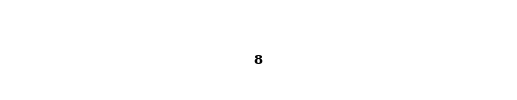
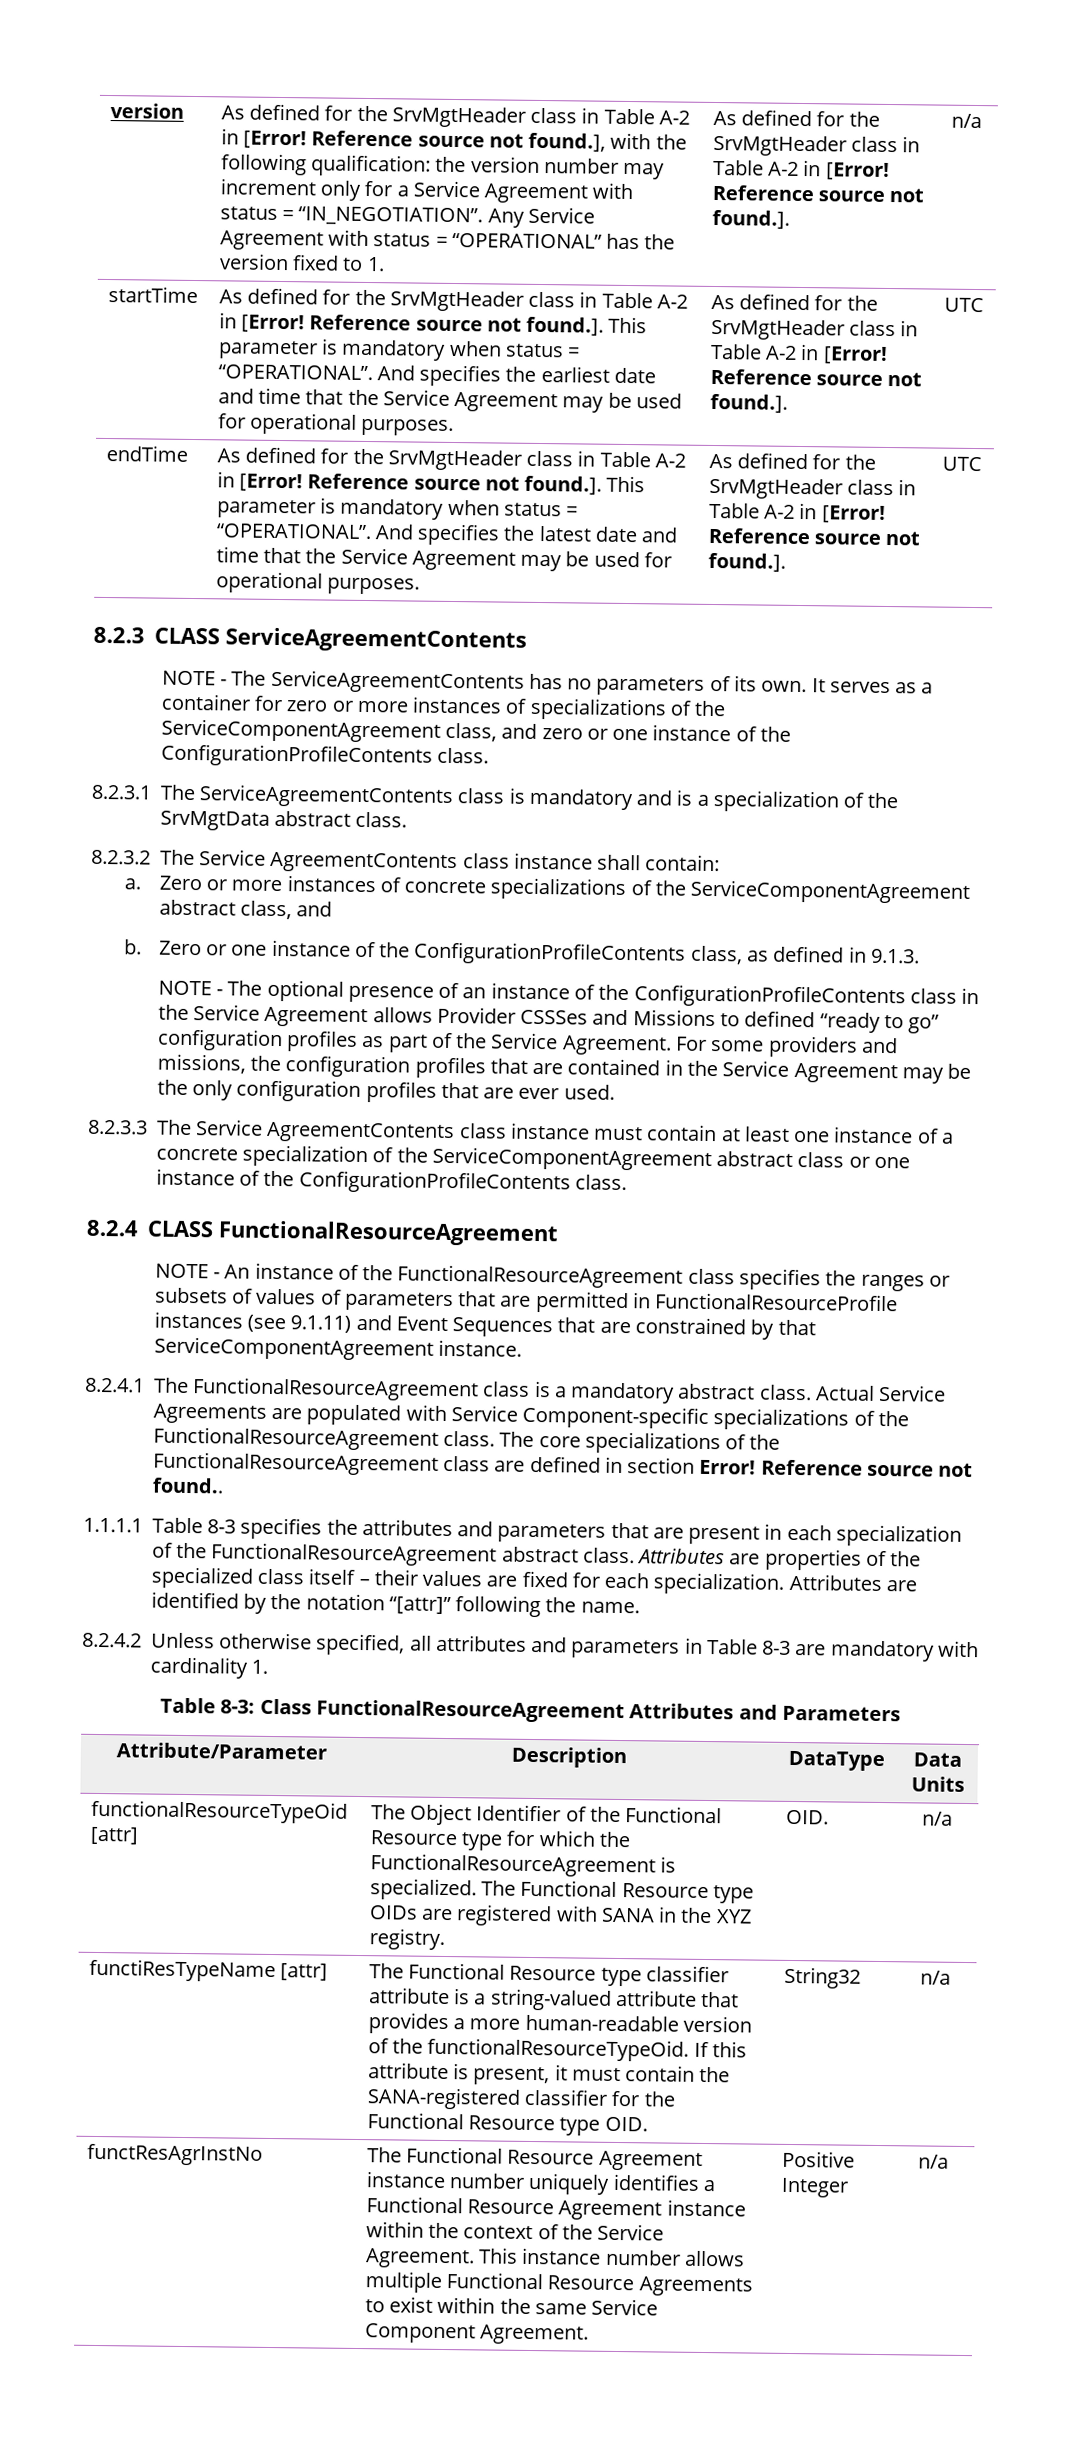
[254,55,263,64] 8 -> [109,103,184,119] [220,103,690,128] [220,128,687,152] [220,153,666,180] [219,178,634,204] [219,206,595,228] [219,229,676,251] [218,253,385,272] [712,109,880,127] [712,134,921,157] [712,159,890,180] [711,184,925,203] [711,209,790,229] [950,113,982,129] [107,286,198,304] [218,287,688,312] [218,312,648,336] [217,338,581,361] [217,364,657,387] [217,387,682,413] [217,412,455,437] [710,293,878,311] [710,318,919,341] [709,343,888,364] [709,368,923,387] [709,393,788,413] [944,297,984,313] [105,444,188,462] [216,446,686,471] [216,471,646,495] [216,497,579,520] [215,523,679,546] [215,546,672,572] [215,571,420,595] [708,452,876,470] [708,477,917,500] [708,502,886,523] [707,527,921,546] [707,552,786,572] [942,456,982,472] [93,626,527,653] [161,669,934,696] [160,693,727,721] [160,718,792,743] [160,743,490,768] [91,784,899,813] [159,810,408,831] [91,849,721,874] [124,875,971,904] [158,899,333,920] [124,939,920,966] [157,979,980,1009] [157,1004,940,1034] [156,1028,898,1058] [156,1053,972,1084] [156,1079,615,1103] [88,1119,954,1144] [155,1144,910,1172] [155,1168,627,1195] [86,1219,558,1247] [154,1262,950,1292] [154,1287,899,1314] [153,1311,816,1340] [153,1336,523,1361] [85,1377,947,1404] [152,1403,909,1431] [152,1426,781,1455] [152,1451,974,1478] [151,1477,224,1494] [83,1517,962,1547] [151,1542,922,1571] [150,1566,917,1595] [150,1591,640,1618] [82,1632,979,1662] [149,1656,269,1679] [160,1697,901,1724] [115,1742,327,1760] [510,1746,627,1769] [788,1750,885,1772] [913,1752,962,1767] [910,1776,965,1792] [90,1799,348,1824] [89,1826,139,1845] [370,1803,723,1826] [369,1830,630,1851] [369,1853,676,1878] [369,1878,754,1904] [368,1904,752,1927] [368,1928,445,1950] [785,1809,829,1825] [922,1811,953,1826] [88,1958,328,1983] [368,1962,729,1987] [368,1987,740,2011] [367,2012,752,2035] [367,2037,747,2062] [367,2062,731,2086] [366,2087,676,2110] [366,2112,648,2136] [783,1966,861,1989] [920,1970,951,1985] [86,2143,263,2166] [366,2146,703,2171] [365,2171,715,2195] [365,2196,746,2221] [365,2221,665,2241] [364,2247,745,2269] [364,2271,753,2297] [364,2296,659,2316] [364,2323,589,2345] [781,2150,855,2168] [780,2177,849,2198] [918,2154,949,2169] version | As defined for the SrvMgtHeader class in Table A-2 in [Error! Reference source not found.], with the following qualification: the version number may increment only for a Service Agreement with status = “IN_NEGOTIATION”. Any Service Agreement with status = “OPERATIONAL” has the version fixed to 1. | As defined for the SrvMgtHeader class in Table A-2 in [Error! Reference source not found.]. | n/a // startTime | As defined for the SrvMgtHeader class in Table A-2 in [Error! Reference source not found.]. This parameter is mandatory when status = “OPERATIONAL”. And specifies the earliest date and time that the Service Agreement may be used for operational purposes. | As defined for the SrvMgtHeader class in Table A-2 in [Error! Reference source not found.]. | UTC // endTime | As defined for the SrvMgtHeader class in Table A-2 in [Error! Reference source not found.]. This parameter is mandatory when status = “OPERATIONAL”. And specifies the latest date and time that the Service Agreement may be used for operational purposes. | As defined for the SrvMgtHeader class in Table A-2 in [Error! Reference source not found.]. | UTC // 8.2.3 CLASS ServiceAgreementContents // NOTE - The ServiceAgreementContents has no parameters of its own. It serves as a container for zero or more instances of specializations of the ServiceComponentAgreement class, and zero or one instance of the ConfigurationProfileContents class. // 8.2.3.1 The ServiceAgreementContents class is mandatory and is a specialization of the SrvMgtData abstract class. // 8.2.3.2 The Service AgreementContents class instance shall contain: // a. Zero or more instances of concrete specializations of the ServiceComponentAgreement abstract class, and // b. Zero or one instance of the ConfigurationProfileContents class, as defined in 9.1.3. // NOTE - The optional presence of an instance of the ConfigurationProfileContents class in the Service Agreement allows Provider CSSSes and Missions to defined “ready to go” configuration profiles as part of the Service Agreement. For some providers and missions, the configuration profiles that are contained in the Service Agreement may be the only configuration profiles that are ever used. // 8.2.3.3 The Service AgreementContents class instance must contain at least one instance of a concrete specialization of the ServiceComponentAgreement abstract class or one instance of the ConfigurationProfileContents class. // 8.2.4 CLASS FunctionalResourceAgreement // NOTE - An instance of the FunctionalResourceAgreement class specifies the ranges or subsets of values of parameters that are permitted in FunctionalResourceProfile instances (see 9.1.11) and Event Sequences that are constrained by that ServiceComponentAgreement instance. // 8.2.4.1 The FunctionalResourceAgreement class is a mandatory abstract class. Actual Service Agreements are populated with Service Component-specific specializations of the FunctionalResourceAgreement class. The core specializations of the FunctionalResourceAgreement class are defined in section Error! Reference source not found.. // 1.1.1.1 Table 8-3 specifies the attributes and parameters that are present in each specialization of the FunctionalResourceAgreement abstract class. Attributes are properties of the specialized class itself – their values are fixed for each specialization. Attributes are identified by the notation “[attr]” following the name. // 8.2.4.2 Unless otherwise specified, all attributes and parameters in Table 8-3 are mandatory with cardinality 1. // Table 8-3: Class FunctionalResourceAgreement Attributes and Parameters // Attribute/Parameter | Description | DataType | Data Units // functionalResourceTypeOid [attr] | The Object Identifier of the Functional Resource type for which the FunctionalResourceAgreement is specialized. The Functional Resource type OIDs are registered with SANA in the XYZ registry. | OID. | n/a // functiResTypeName [attr] | The Functional Resource type classifier attribute is a string-valued attribute that provides a more human-readable version of the functionalResourceTypeOid. If this attribute is present, it must contain the SANA-registered classifier for the Functional Resource type OID. | String32 | n/a // functResAgrInstNo | The Functional Resource Agreement instance number uniquely identifies a Functional Resource Agreement instance within the context of the Service Agreement. This instance number allows multiple Functional Resource Agreements to exist within the same Service Component Agreement. | Positive Integer | n/a

